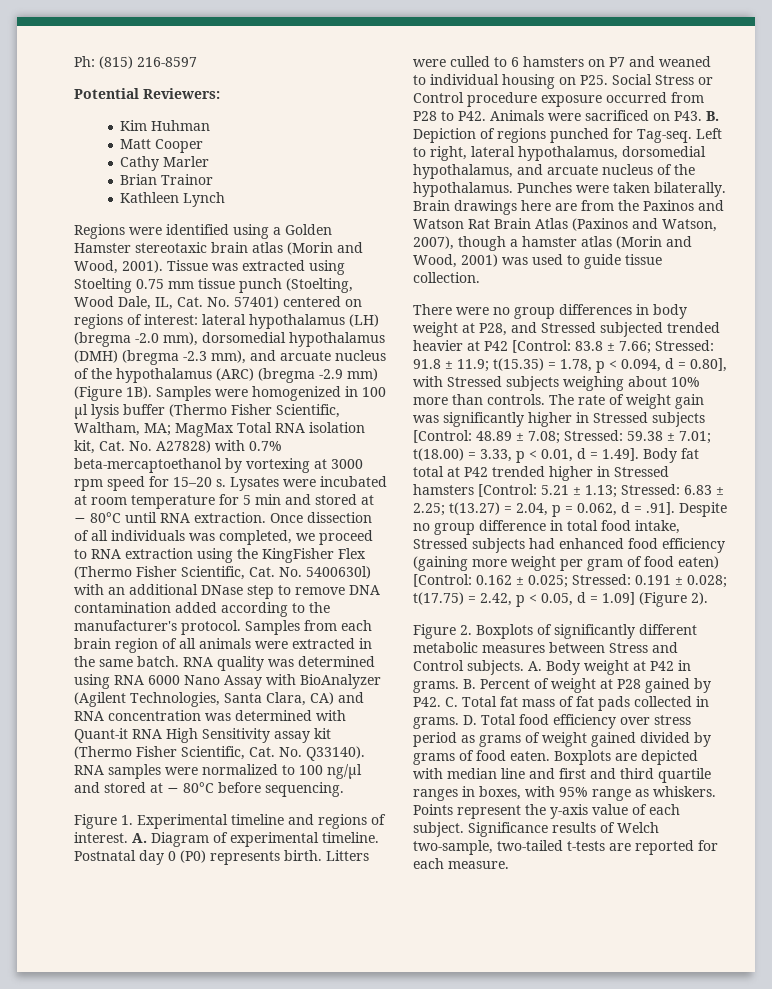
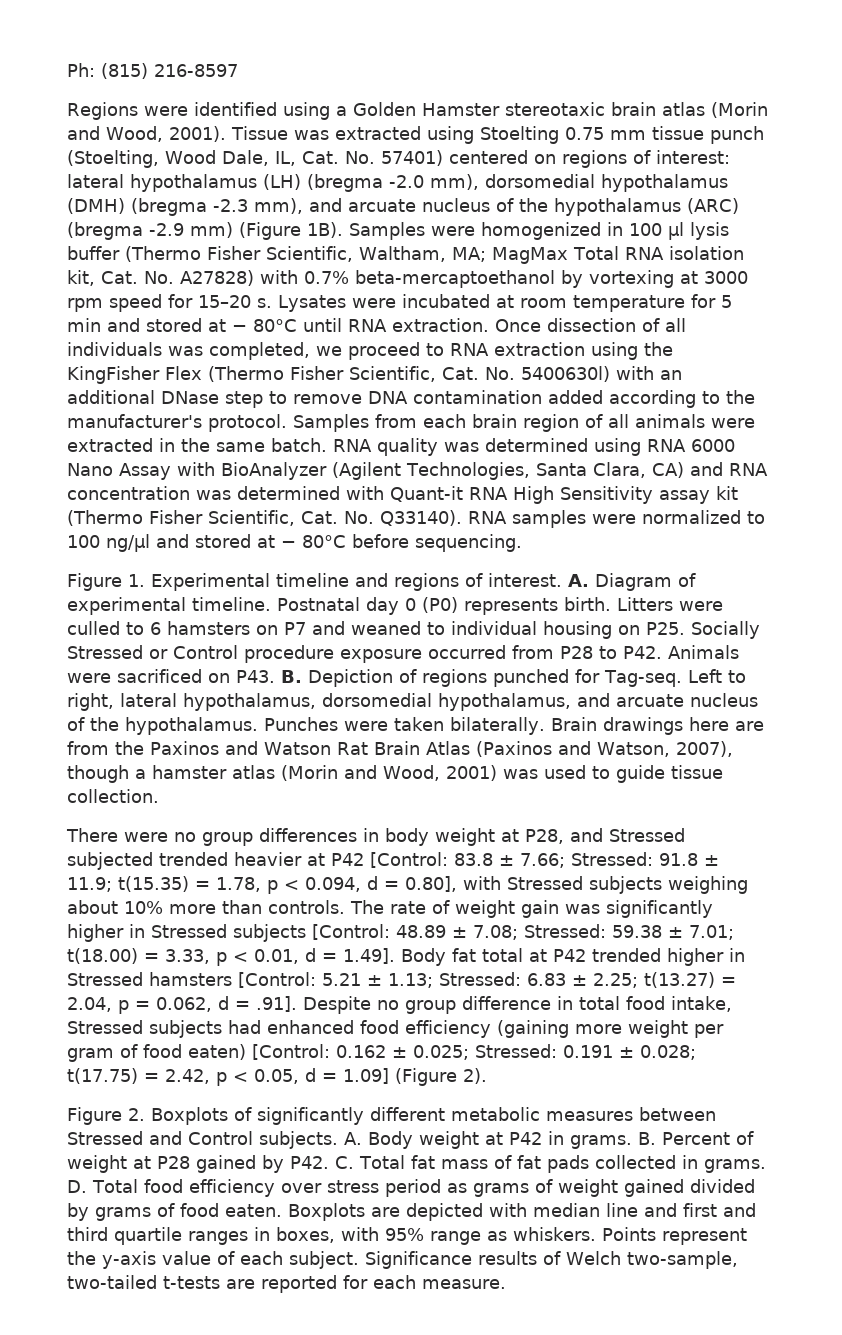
[74,88,220,99] [120,120,211,131] [120,139,204,153] [120,156,210,171] [120,174,214,185] [120,192,226,207] // Potential Reviewers: // Kim Huhman // Matt Cooper // Cathy Marler // Brian Trainor // Kathleen Lynch -> (238, 70) none
[612,74,694,85] Social Stress -> [691,621,760,639] [67,645,143,659] Socially Stressed
[609,643,648,653] Stress -> [67,1131,143,1145] Stressed

